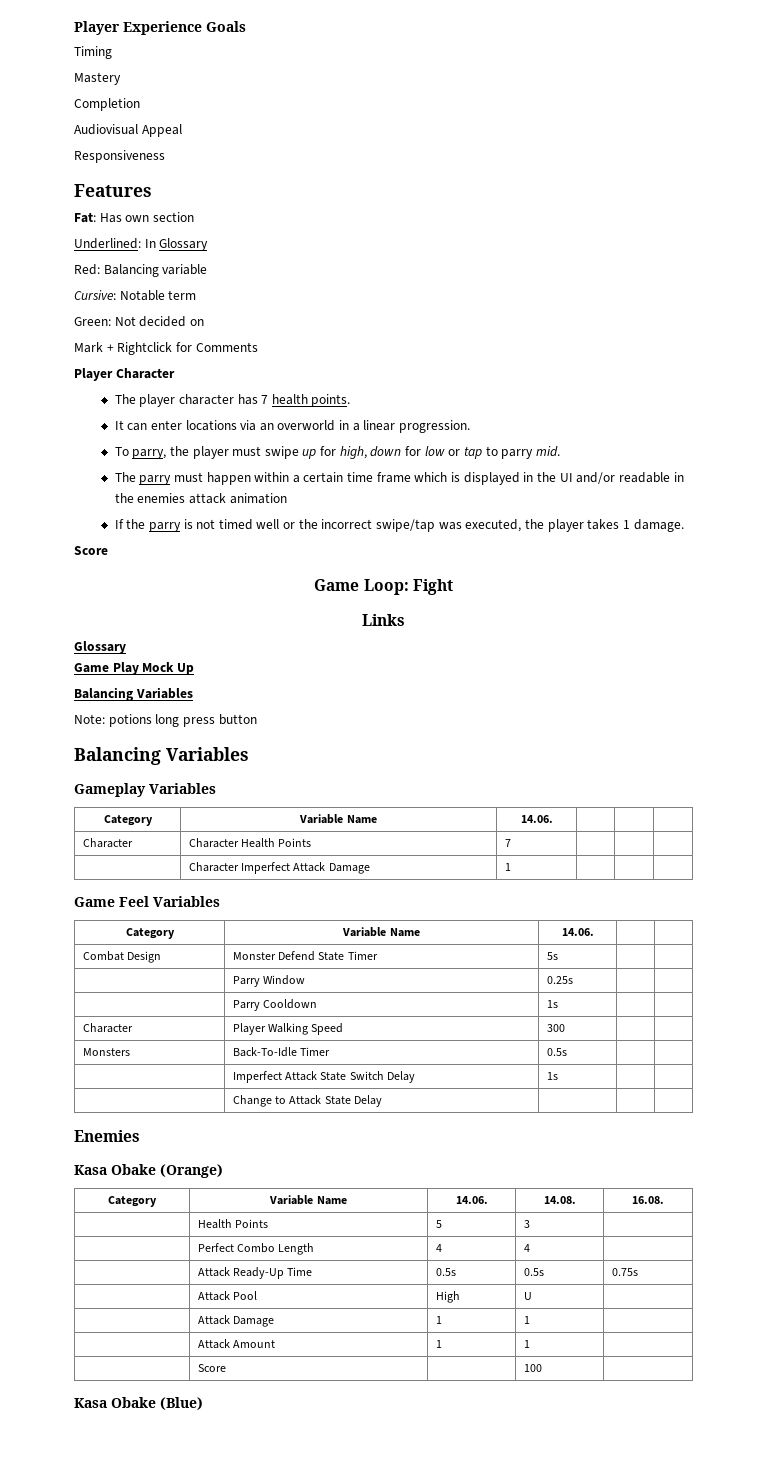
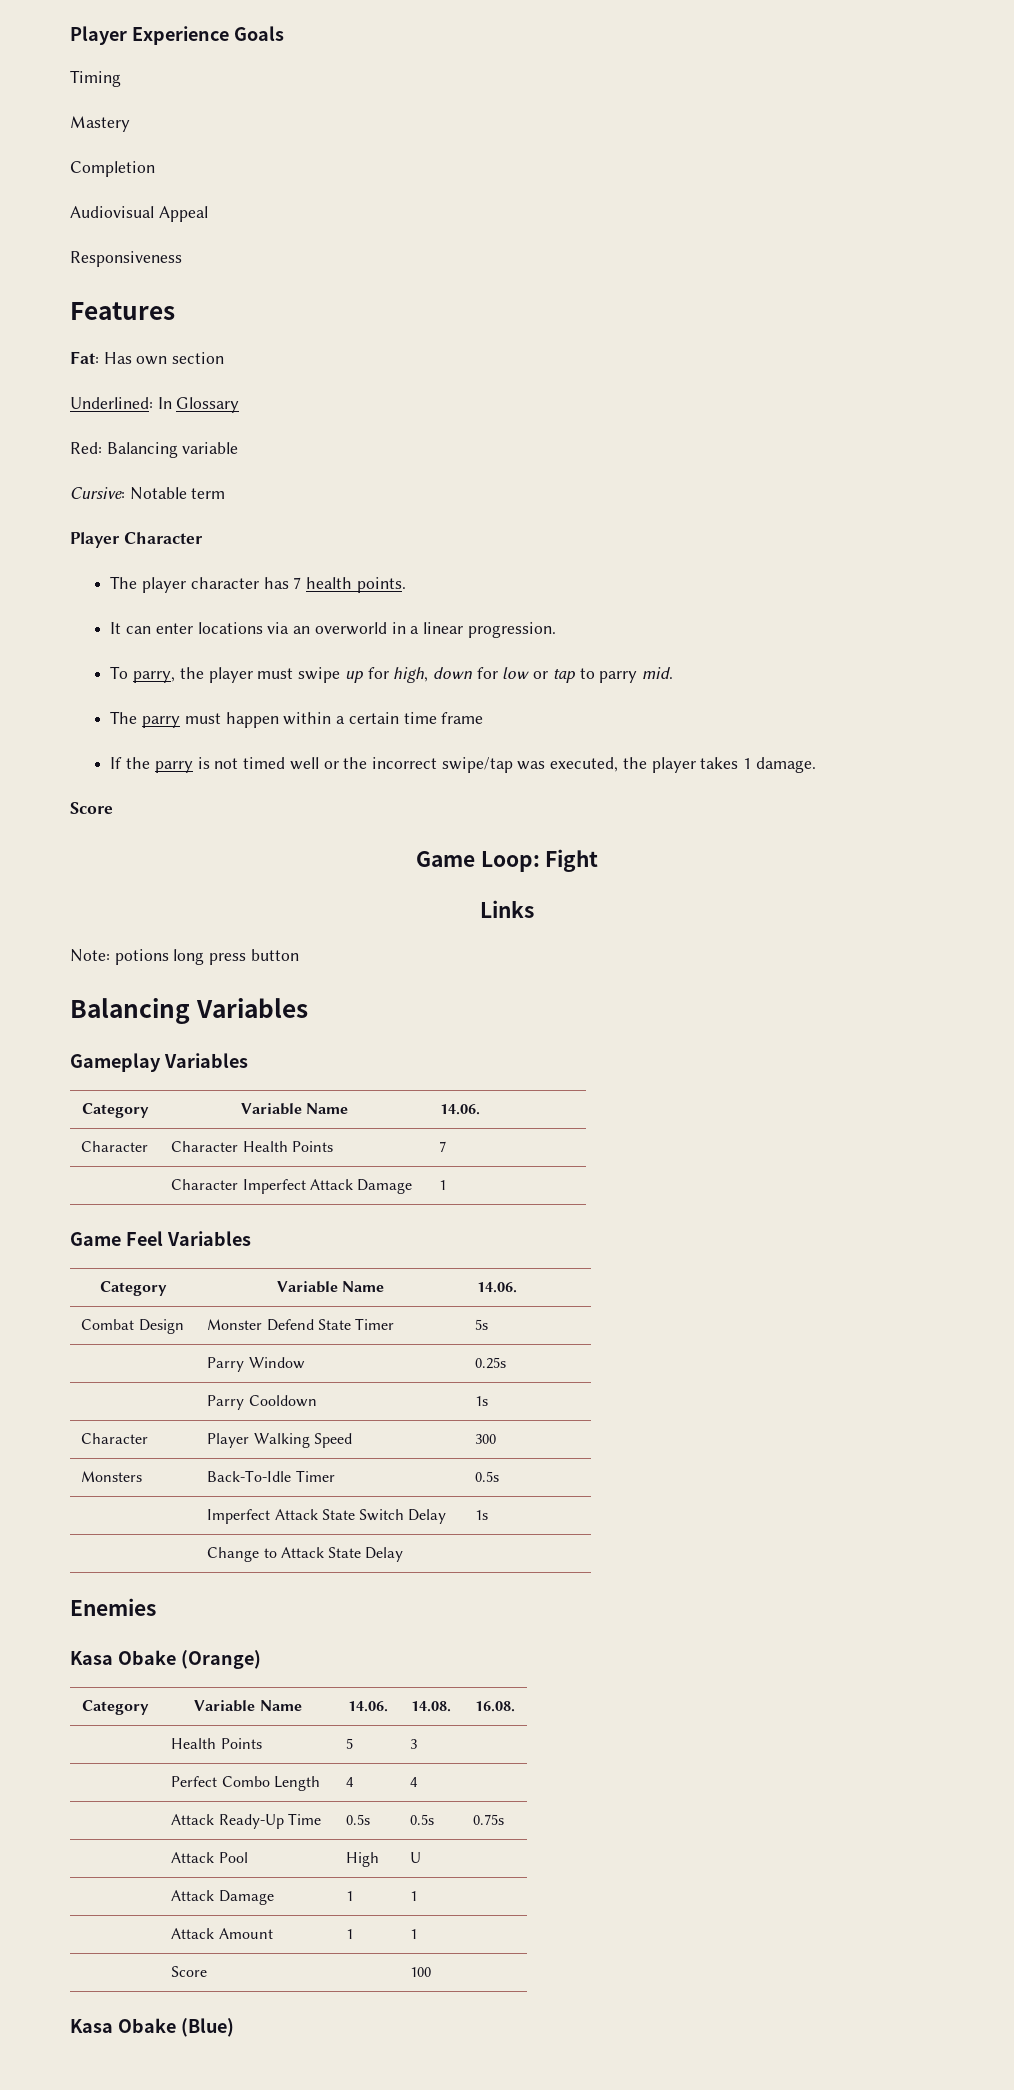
[74,316,204,327] [74,342,258,355] // Green: Not decided on // Mark + Rightclick for Comments -> (226, 493) none
[414,472,684,485] [114,493,287,504] which is displayed in the UI and/or readable in the enemies attack animation -> (484, 718) none
[74,641,126,654] [74,662,194,675] [74,687,193,701] // Glossary // Game Play Mock Up // Balancing Variables -> (534, 909) none

